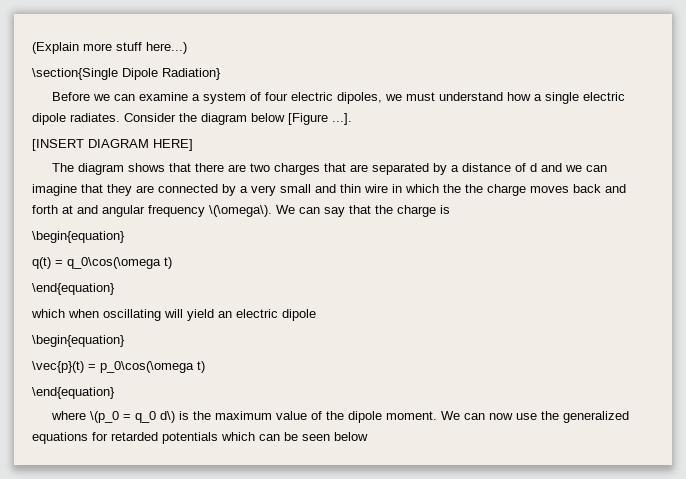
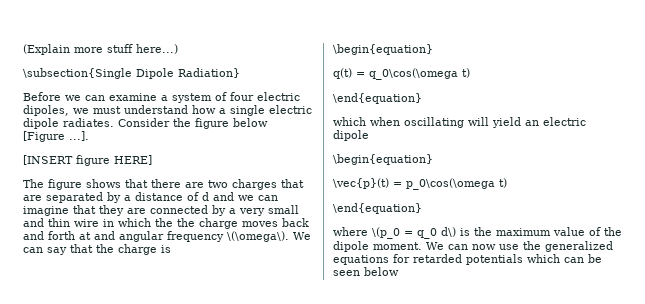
[32,68,118,80] \section{Single -> [23,68,132,79] \subsection{Single
[201,113,247,125] diagram -> [195,118,229,129] figure
[88,139,149,148] DIAGRAM -> [76,155,110,166] figure
[77,163,124,175] diagram -> [48,179,82,190] figure

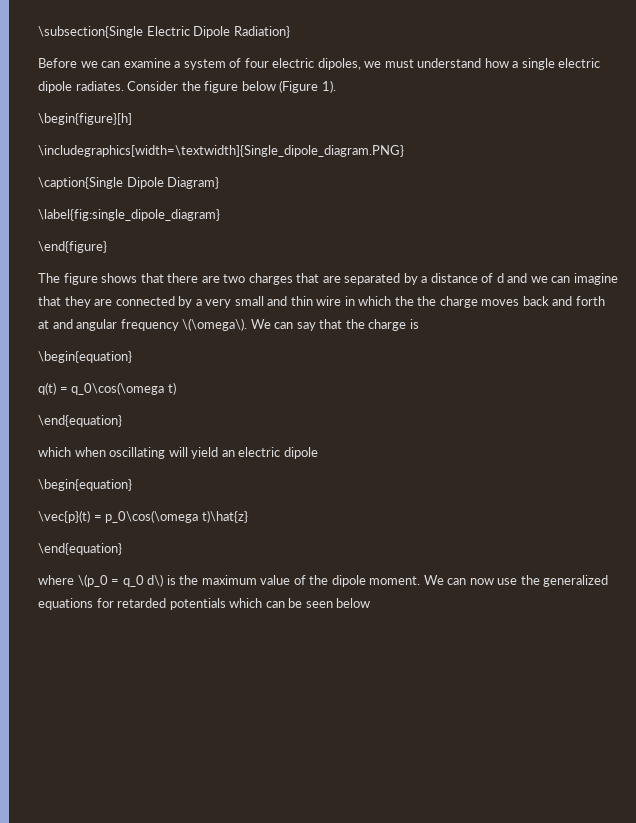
[23,44,178,55] [23,68,132,79] (Explain more stuff here...) // \subsection{Single -> [38,26,190,38] \subsection{Single Electric
[23,131,89,142] [23,155,152,166] [Figure ...]. // [INSERT figure HERE] -> [279,80,336,93] [38,113,132,125] [38,145,404,157] [38,177,220,189] [38,209,220,221] [38,241,107,253] (Figure 1). // \begin{figure}[h] // \includegraphics[width=\textwidth]{Single_dipole_diagram.PNG} // \caption{Single Dipole Diagram} // \label{fig:single_dipole_diagram} // \end{figure}
[499,178,507,188] t) -> [201,510,248,523] t)\hat{z}

